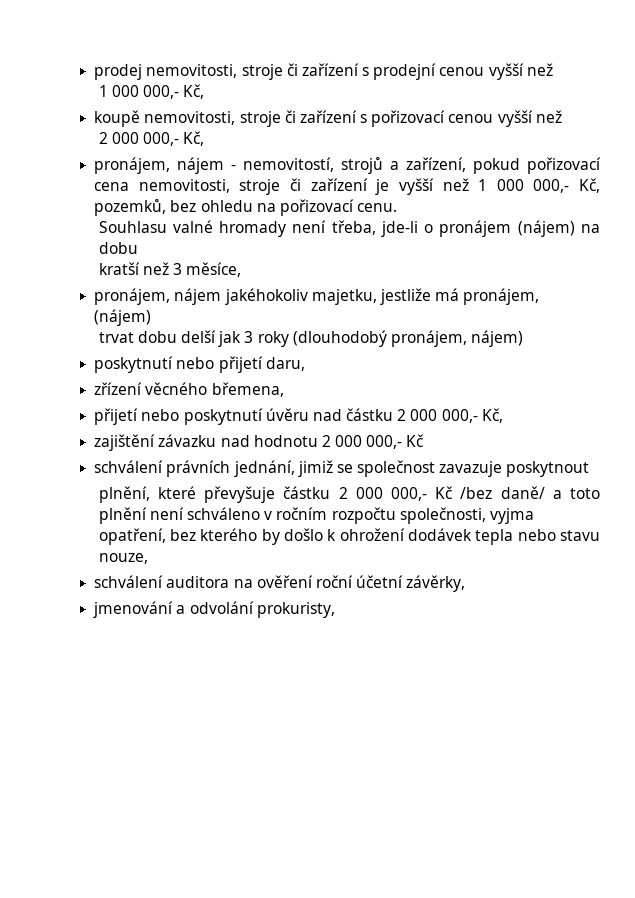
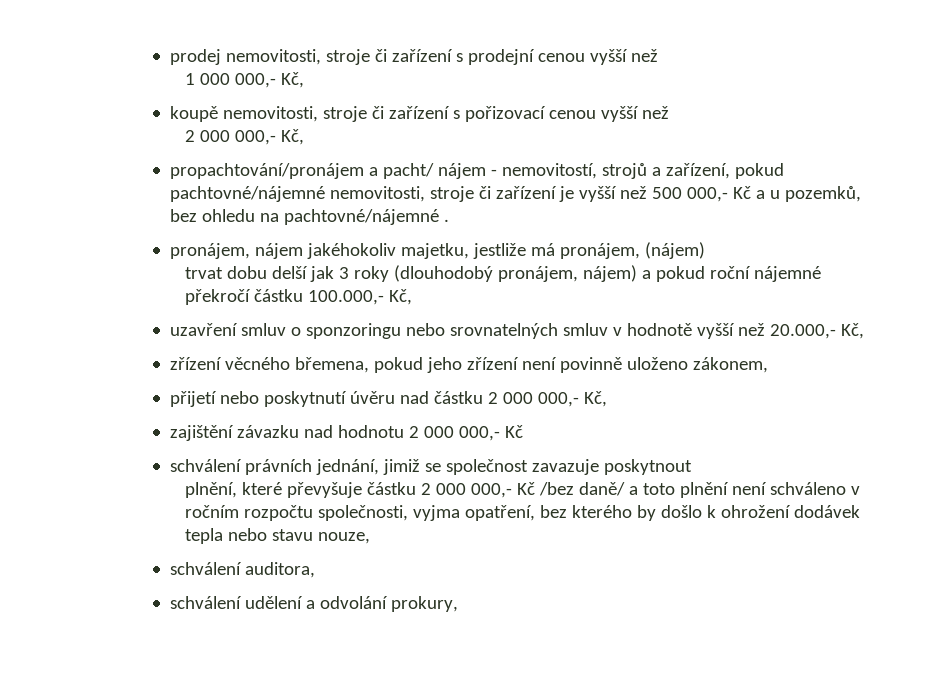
[94,157,171,174] pronájem, -> [169,163,434,179] propachtování/pronájem a pacht/
[526,157,601,174] [94,182,130,191] pořizovací cena -> [169,186,325,202] pachtovné/nájemné
[478,178,600,193] [94,199,398,216] [98,220,600,237] [98,242,138,254] [98,262,242,277] 1 000 000,- Kč, pozemků, bez ohledu na pořizovací cenu. // Souhlasu valné hromady není třeba, jde-li o pronájem (nájem) na dobu // kratší než 3 měsíce, -> [651,186,861,202] [169,209,449,225] 500 000,- Kč a u pozemků, bez ohledu na pachtovné/nájemné .
[94,356,305,373] [94,382,284,397] // poskytnutí nebo přijetí daru, // zřízení věcného břemena, -> [642,266,822,282] [185,289,413,305] [169,323,864,339] [169,357,768,373] a pokud roční nájemné překročí částku 100.000,- Kč, // uzavření smluv o sponzoringu nebo srovnatelných smluv v hodnotě vyšší než 20.000,- Kč, // zřízení věcného břemena, pokud jeho zřízení není povinně uloženo zákonem,
[166,575,466,592] [93,601,174,618] auditora na ověření roční účetní závěrky, // jmenování -> [244,562,315,578] [169,596,303,609] auditora, // schválení udělení
[256,602,335,618] prokuristy, -> [390,596,458,612] prokury,

